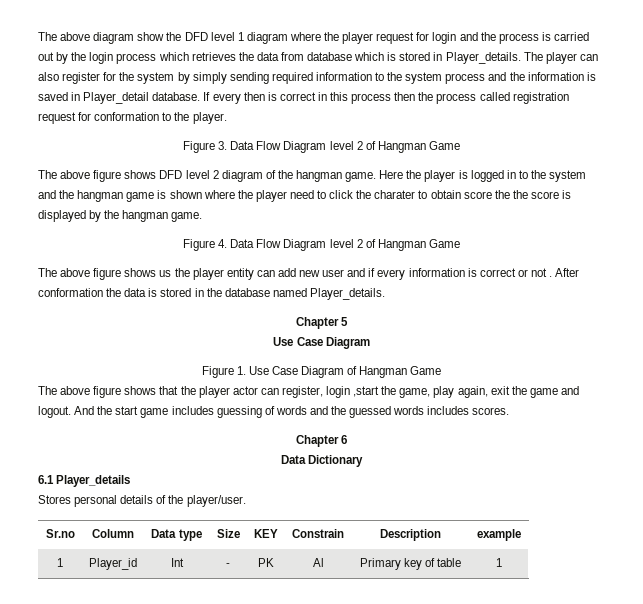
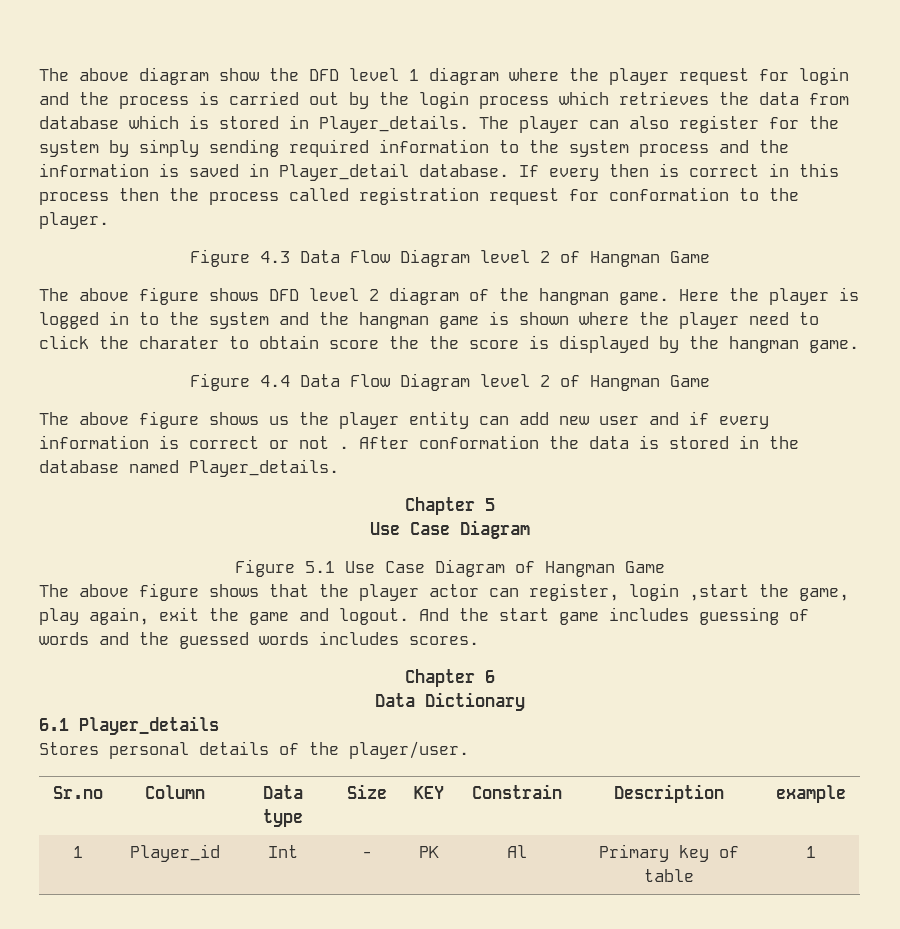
[218,141,228,150] 3. -> [260,251,290,263] 4.3
[218,239,228,248] 4. -> [260,375,290,387] 4.4
[236,366,246,375] 1. -> [305,561,335,573] 5.1

